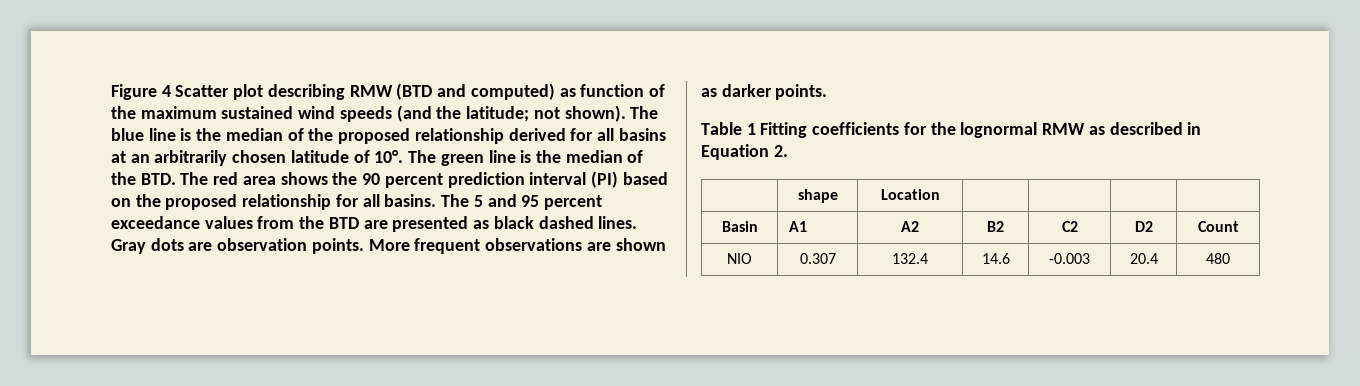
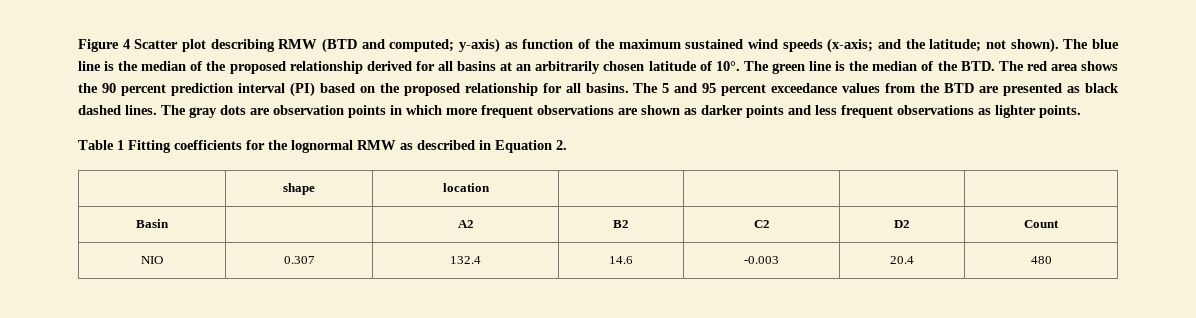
[470,83,555,100] computed) -> [389,38,501,53] computed; y-axis)
[396,105,432,122] (and -> [827,38,901,53] (x-axis; and
[111,239,146,254] Gray -> [161,105,217,118] The gray
[311,238,410,254] points. More -> [348,105,478,118] points in which more
(772, 90) none -> [746,105,1036,118] points and less frequent observations as lighter
[880,189,940,200] Location -> [442,183,490,192] location
[789,221,808,232] A1 -> (169, 223) none

